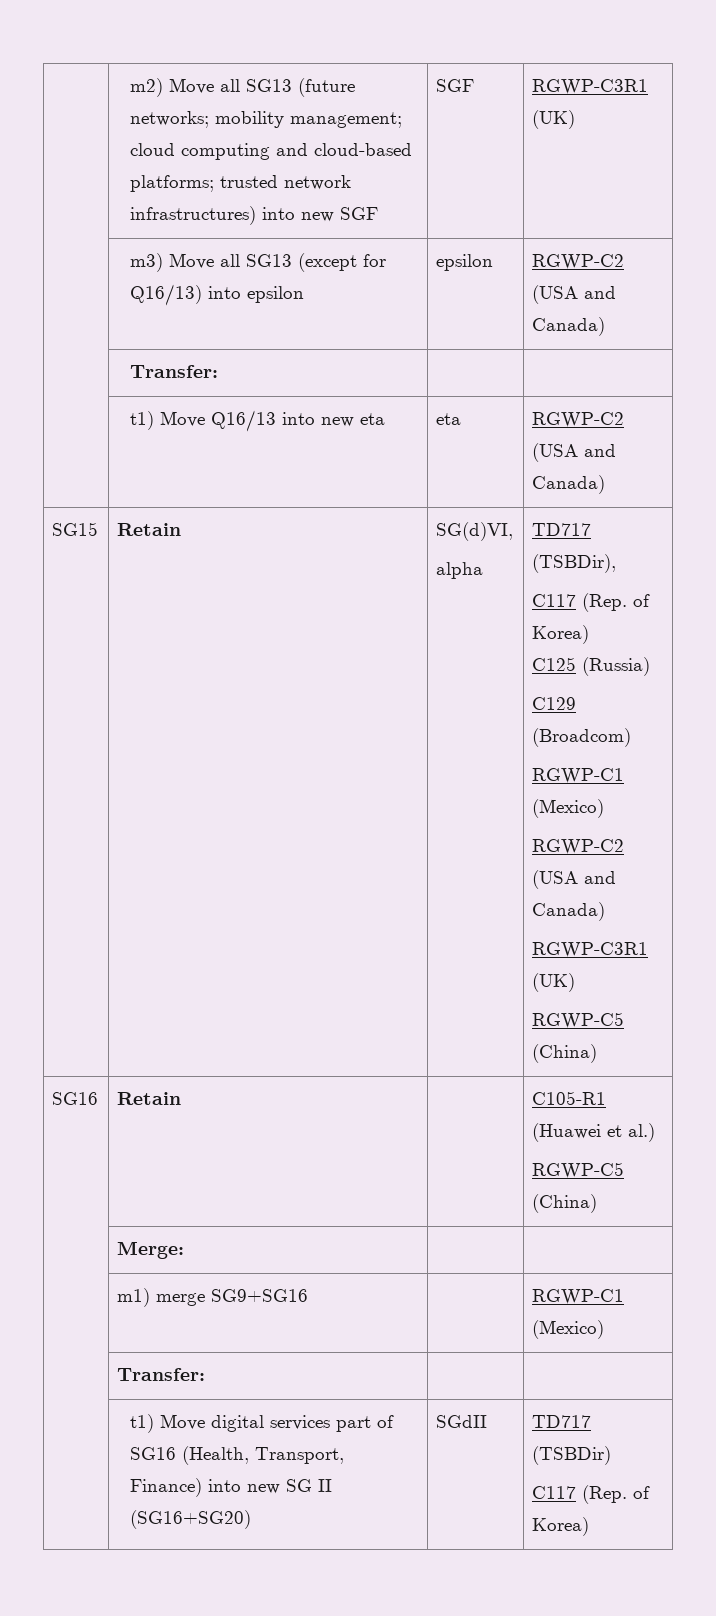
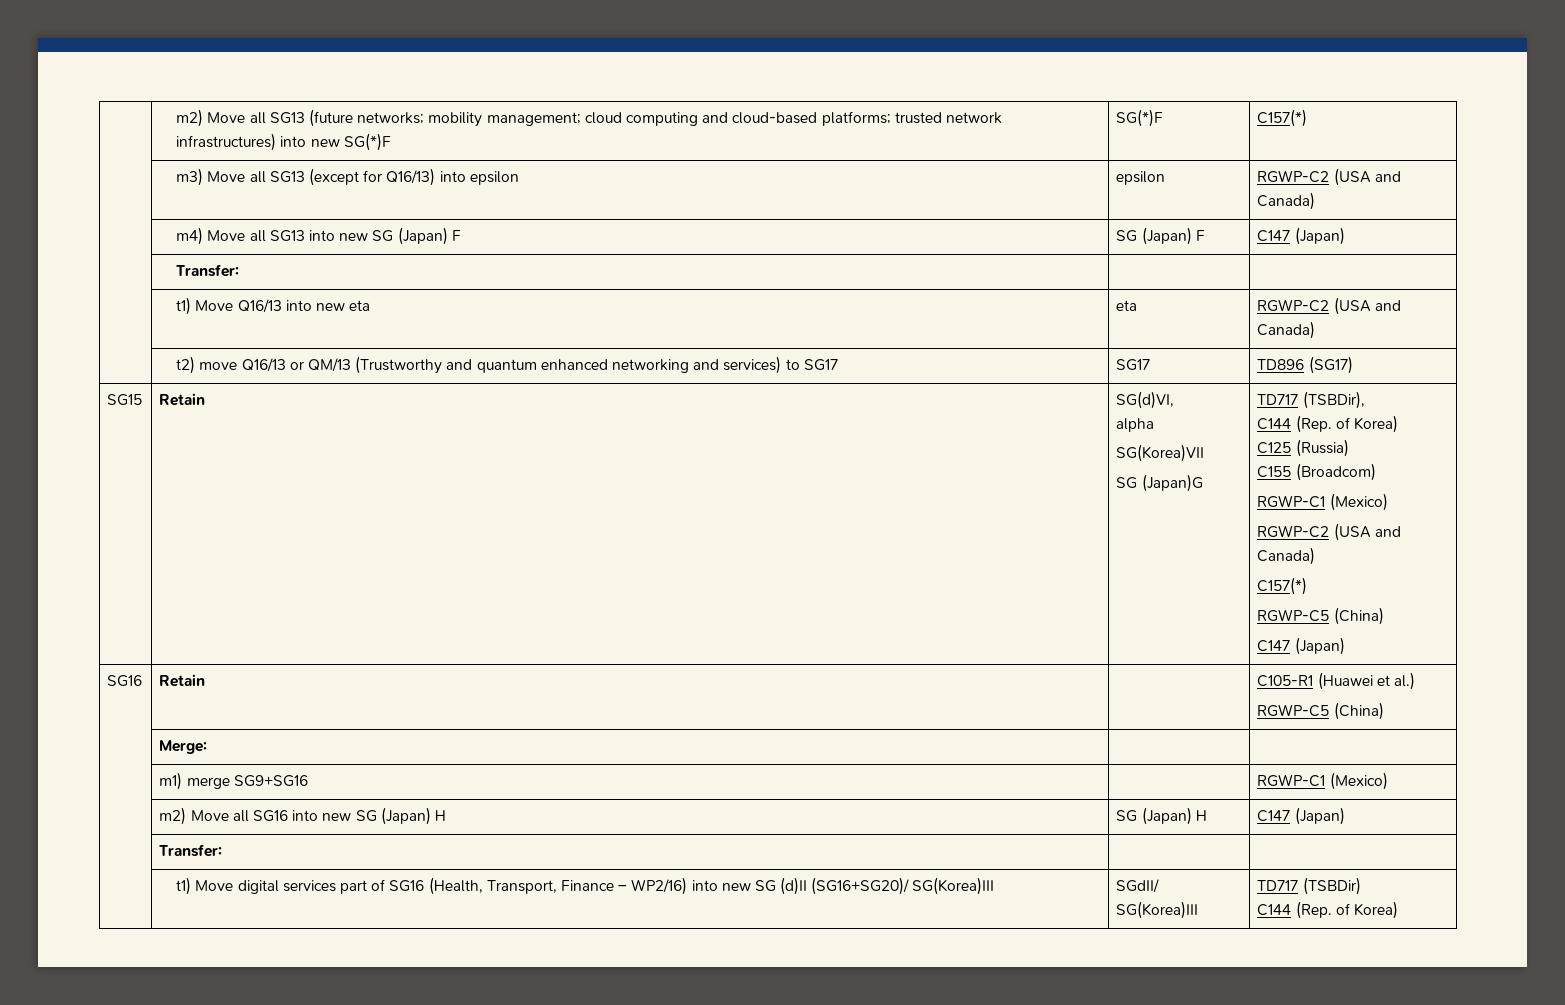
[340,207,379,220] [436,79,475,92] [532,79,649,95] [532,110,576,129] SGF | SGF | RGWP-C3R1 (UK) -> [343,133,391,151] [1116,109,1164,127] [1257,109,1308,127] SG(*)F | SG(*)F | C157(*)
(606, 326) none -> [176,227,461,245] [1116,227,1205,245] [1257,227,1345,245] // | m4) Move all SG13 into new SG (Japan) F | SG (Japan) F | C147 (Japan)
(606, 484) none -> [176,356,838,374] [1116,359,1151,371] [1257,356,1353,374] // | t2) move Q16/13 or QM/13 (Trustworthy and quantum enhanced networking and services) to SG17 | SG17 | TD896 (SG17)
(484, 570) none -> [1116,444,1205,462] [1116,474,1203,492] // SG(Korea)VII // SG (Japan)G
[532,594,577,607] C117 -> [1257,418,1292,430] C144
[532,697,577,710] C129 -> [1257,466,1292,478] C155
[532,942,649,958] [532,973,576,992] [532,1012,625,1029] [532,1044,598,1063] RGWP-C3R1 (UK) // RGWP-C5 (China) -> [1257,577,1308,595] [1257,607,1384,625] [1257,637,1345,655] C157(*) // RGWP-C5 (China) // C147 (Japan)
(605, 1329) none -> [159,807,446,825] [1116,807,1207,825] [1257,807,1345,825] // | m2) Move all SG16 into new SG (Japan) H | SG (Japan) H | C147 (Japan)
[130,1478,333,1497] [130,1510,252,1529] [436,1415,488,1428] Finance) into new SG II (SG16+SG20) | SGdII -> [560,877,995,895] [1116,879,1160,893] [1116,901,1199,919] Finance – WP2/16) into new SG (d)II (SG16+SG20)/ SG(Korea)III | SGdII/ SG(Korea)III
[532,1486,577,1499] C117 -> [1257,904,1292,916] C144

